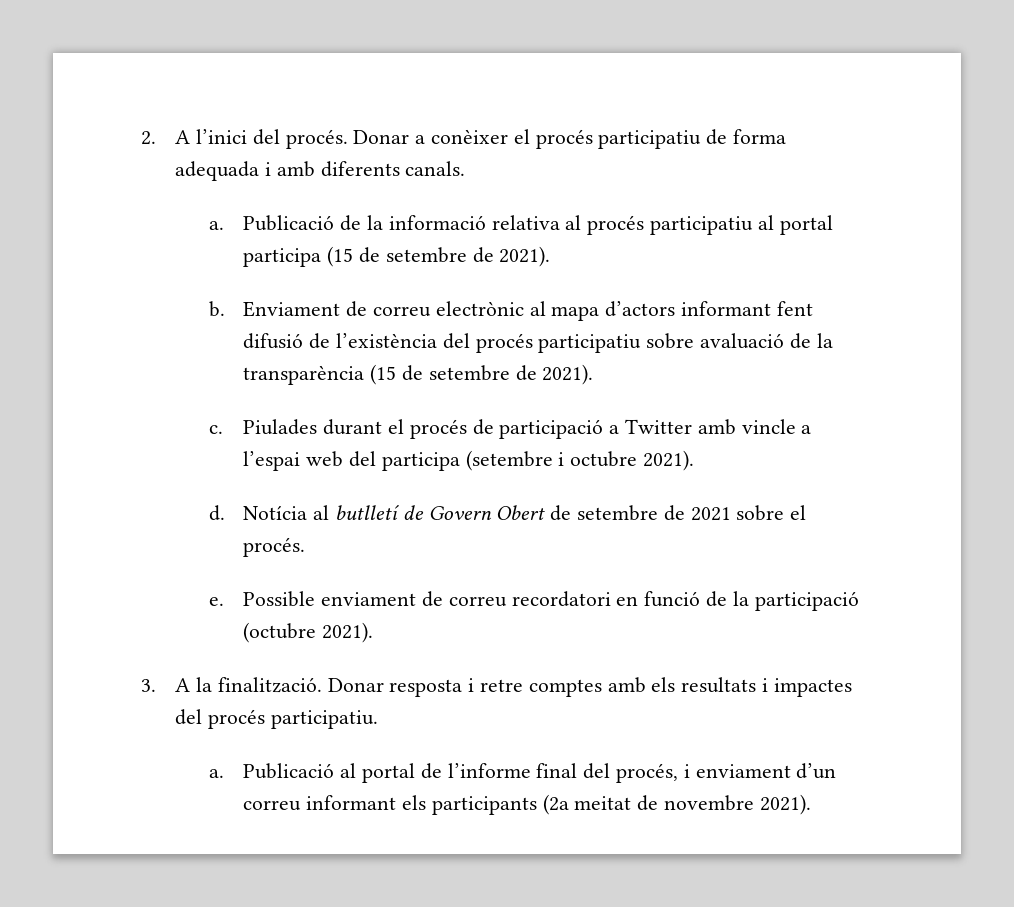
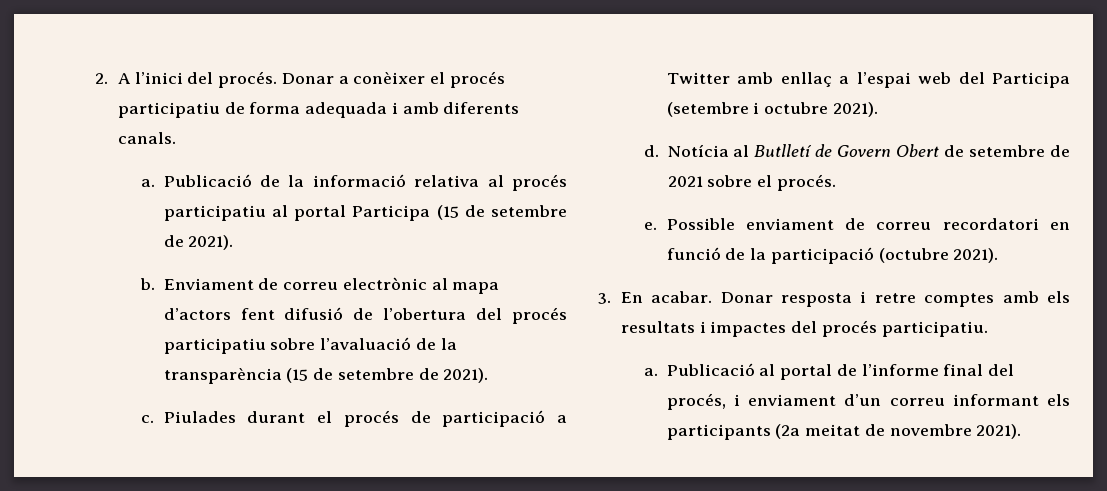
[243,248,322,267] participa -> [352,205,431,221] Participa
[680,301,771,316] informant -> (231, 314) none
[335,333,437,348] l’existència -> [383,308,467,320] l’obertura
[699,333,784,349] avaluació -> [320,337,412,350] l’avaluació
[741,419,796,434] vincle -> [780,72,832,87] enllaç
[381,452,460,471] participa -> [992,72,1070,88] Participa
[334,505,399,520] butlletí -> [754,144,813,157] Butlletí
[175,677,322,693] A la finalització. -> [620,291,713,303] En acabar.

